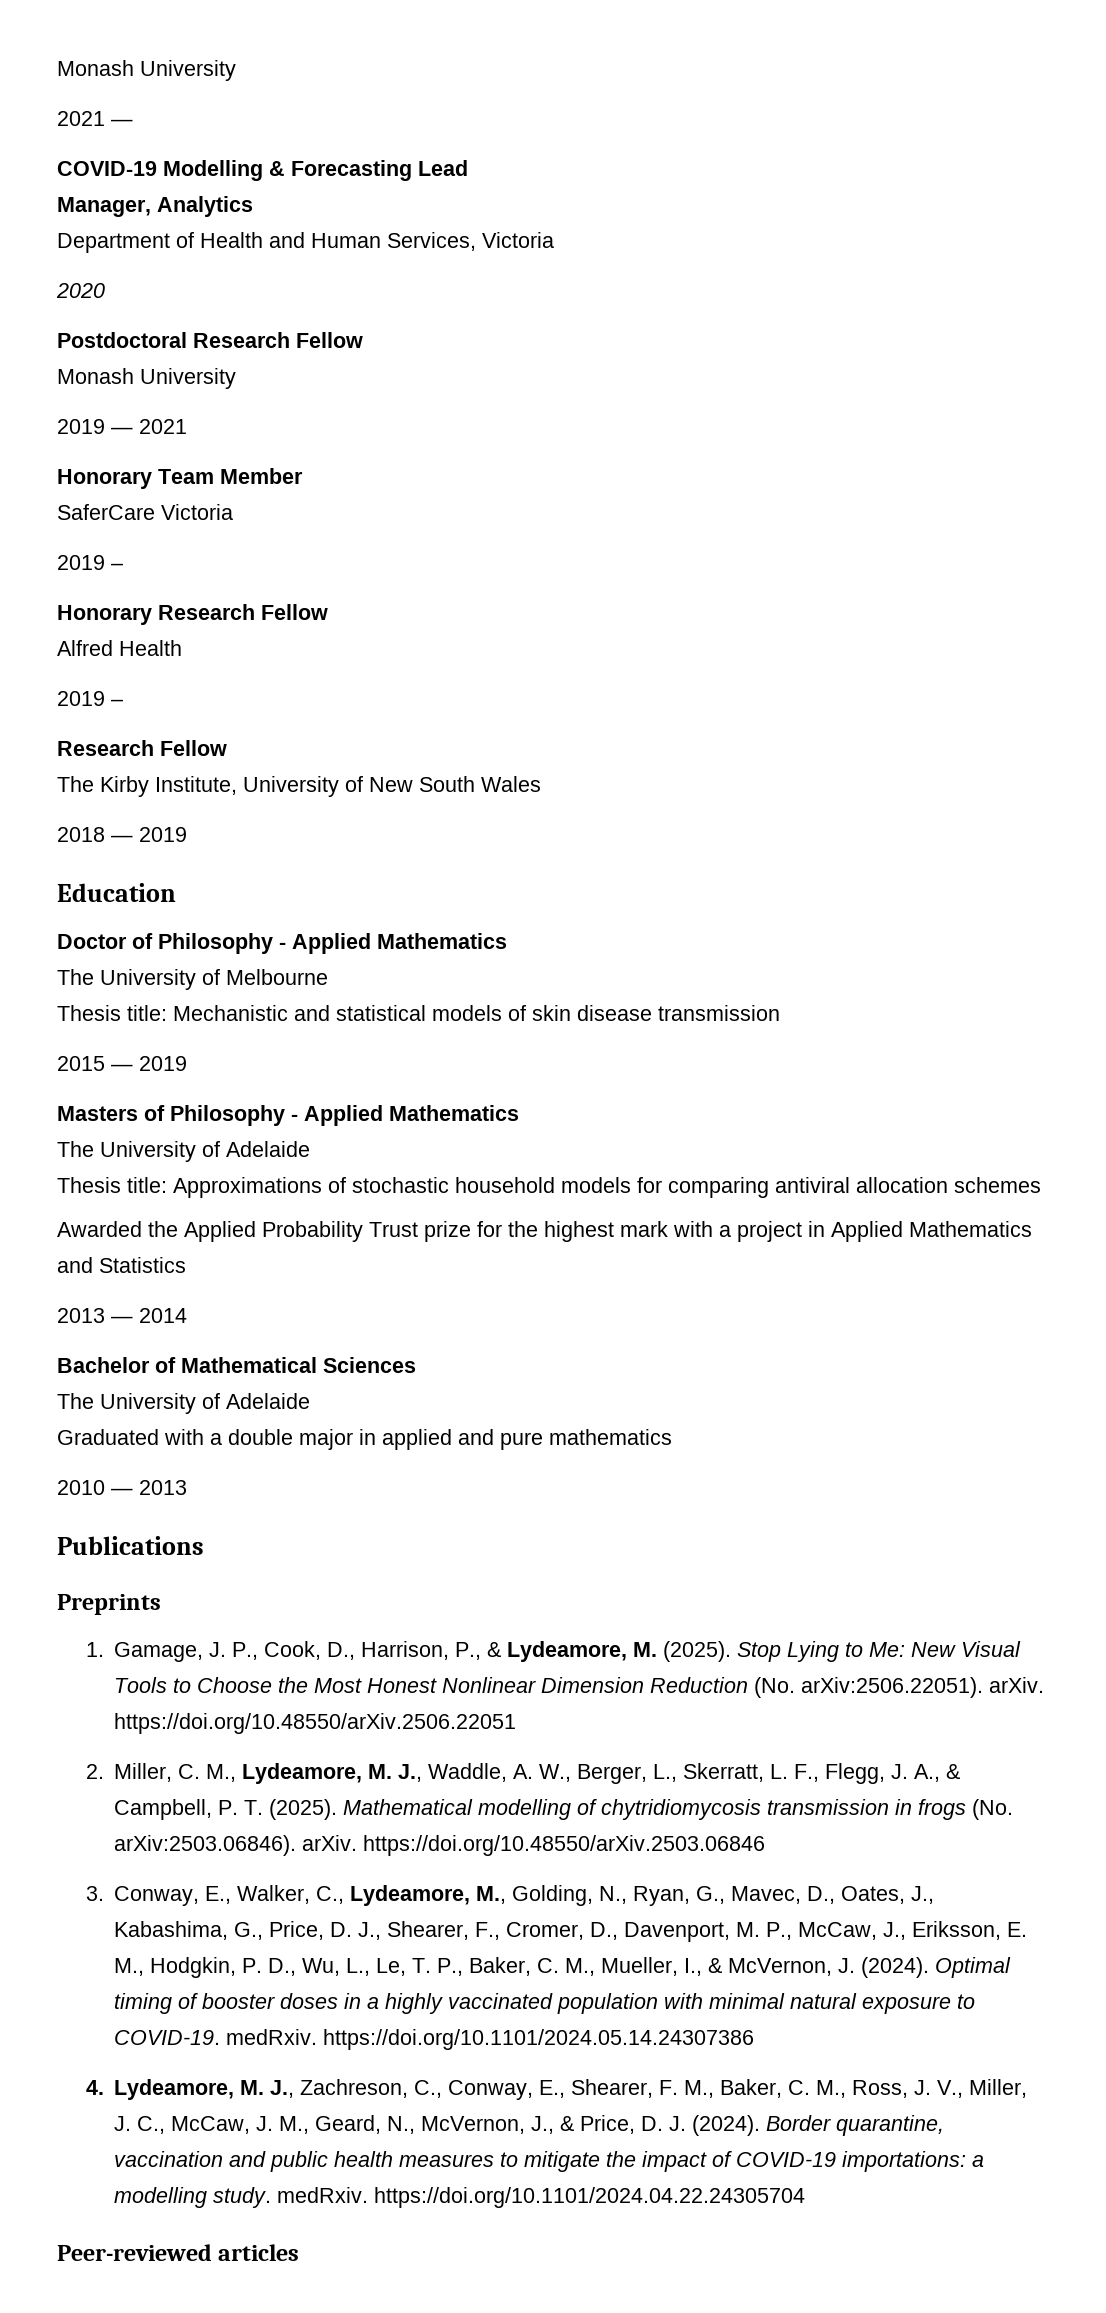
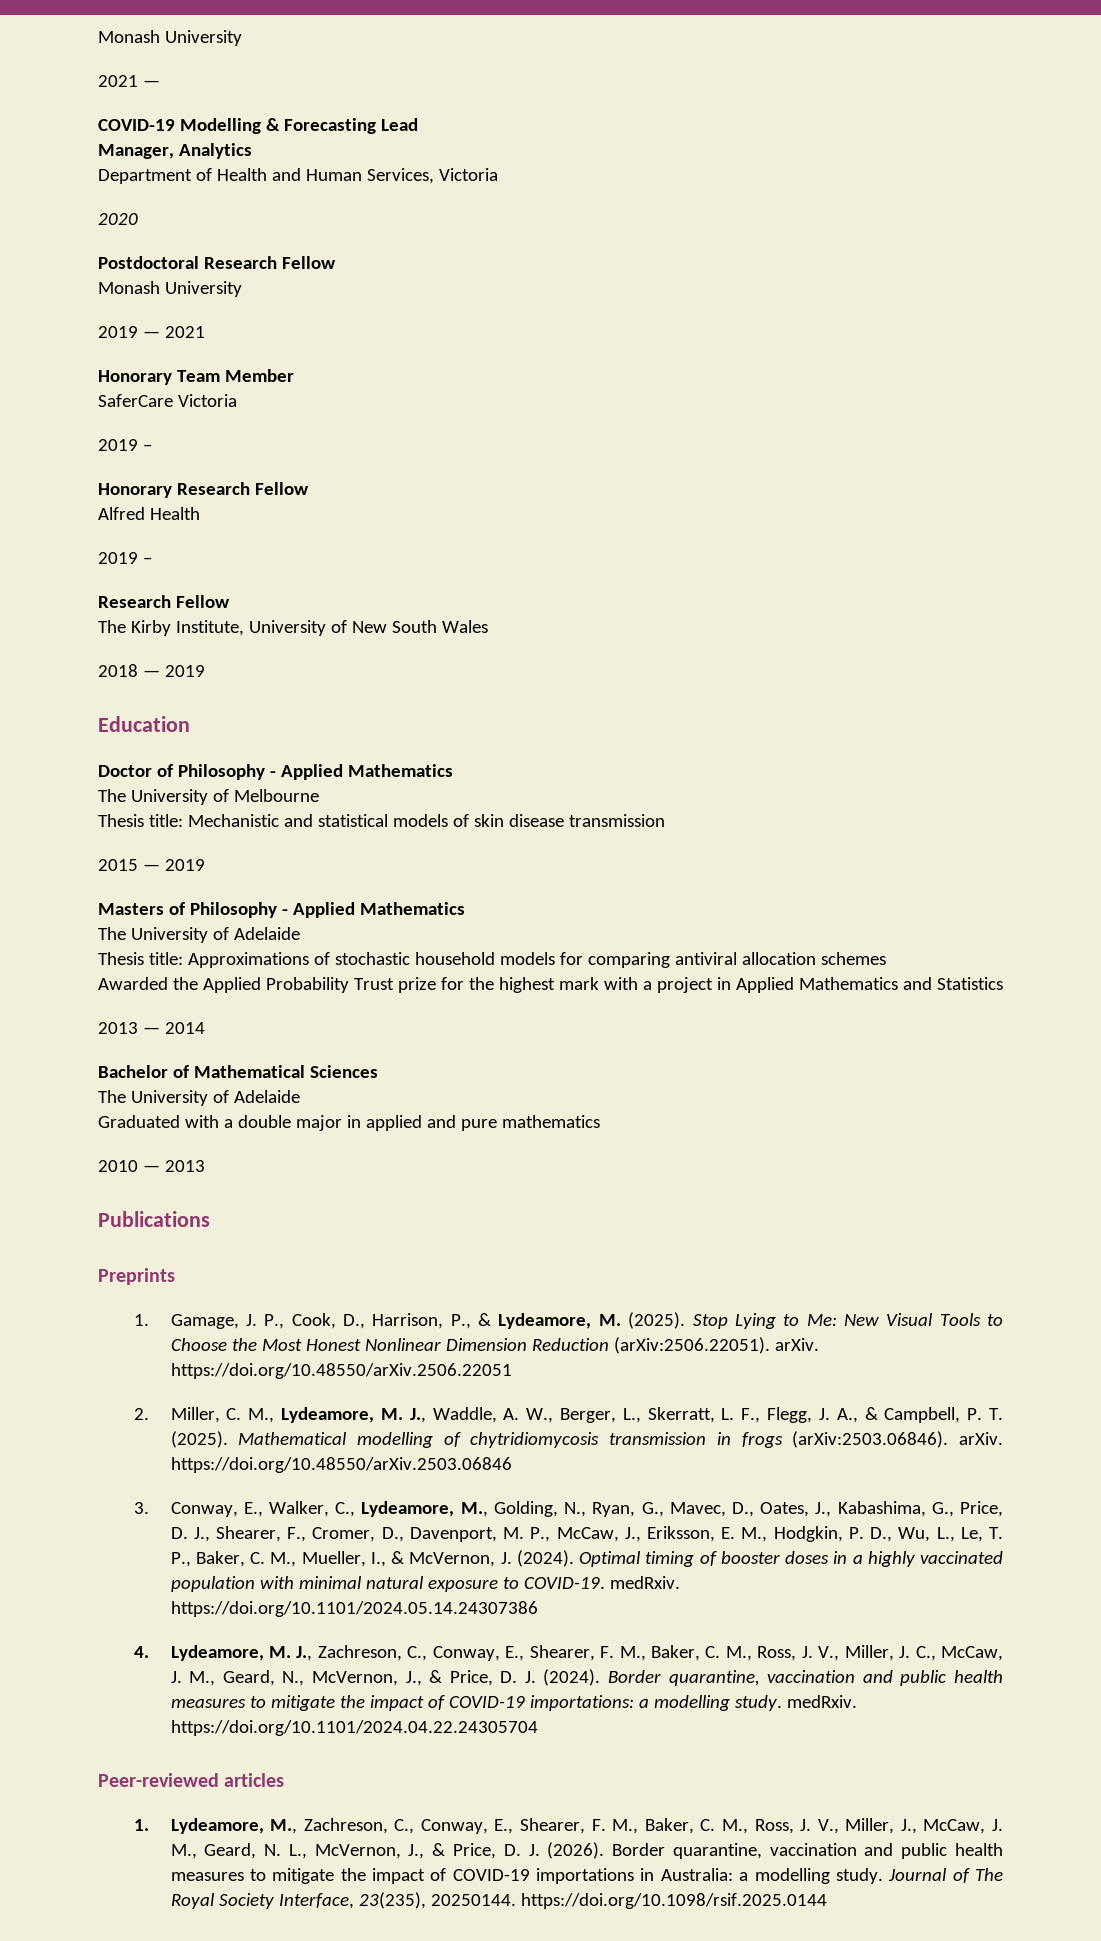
[754,1677,984,1698] (No. arXiv:2506.22051). -> [613,1337,770,1354] (arXiv:2506.22051).
[972,1799,1014,1820] [114,1835,297,1856] (No. arXiv:2503.06846). -> [792,1431,949,1448] (arXiv:2503.06846).
(300, 2252) none -> [134,1818,1003,1834] [170,1842,1004,1859] [170,1868,1003,1884] [170,1892,827,1909] // 1. Lydeamore, M., Zachreson, C., Conway, E., Shearer, F. M., Baker, C. M., Ross, J. V., Miller, J., McCaw, J. M., Geard, N. L., McVernon, J., & Price, D. J. (2026). Border quarantine, vaccination and public health measures to mitigate the impact of COVID-19 importations in Australia: a modelling study. Journal of The Royal Society Interface, 23(235), 20250144. https://doi.org/10.1098/rsif.2025.0144

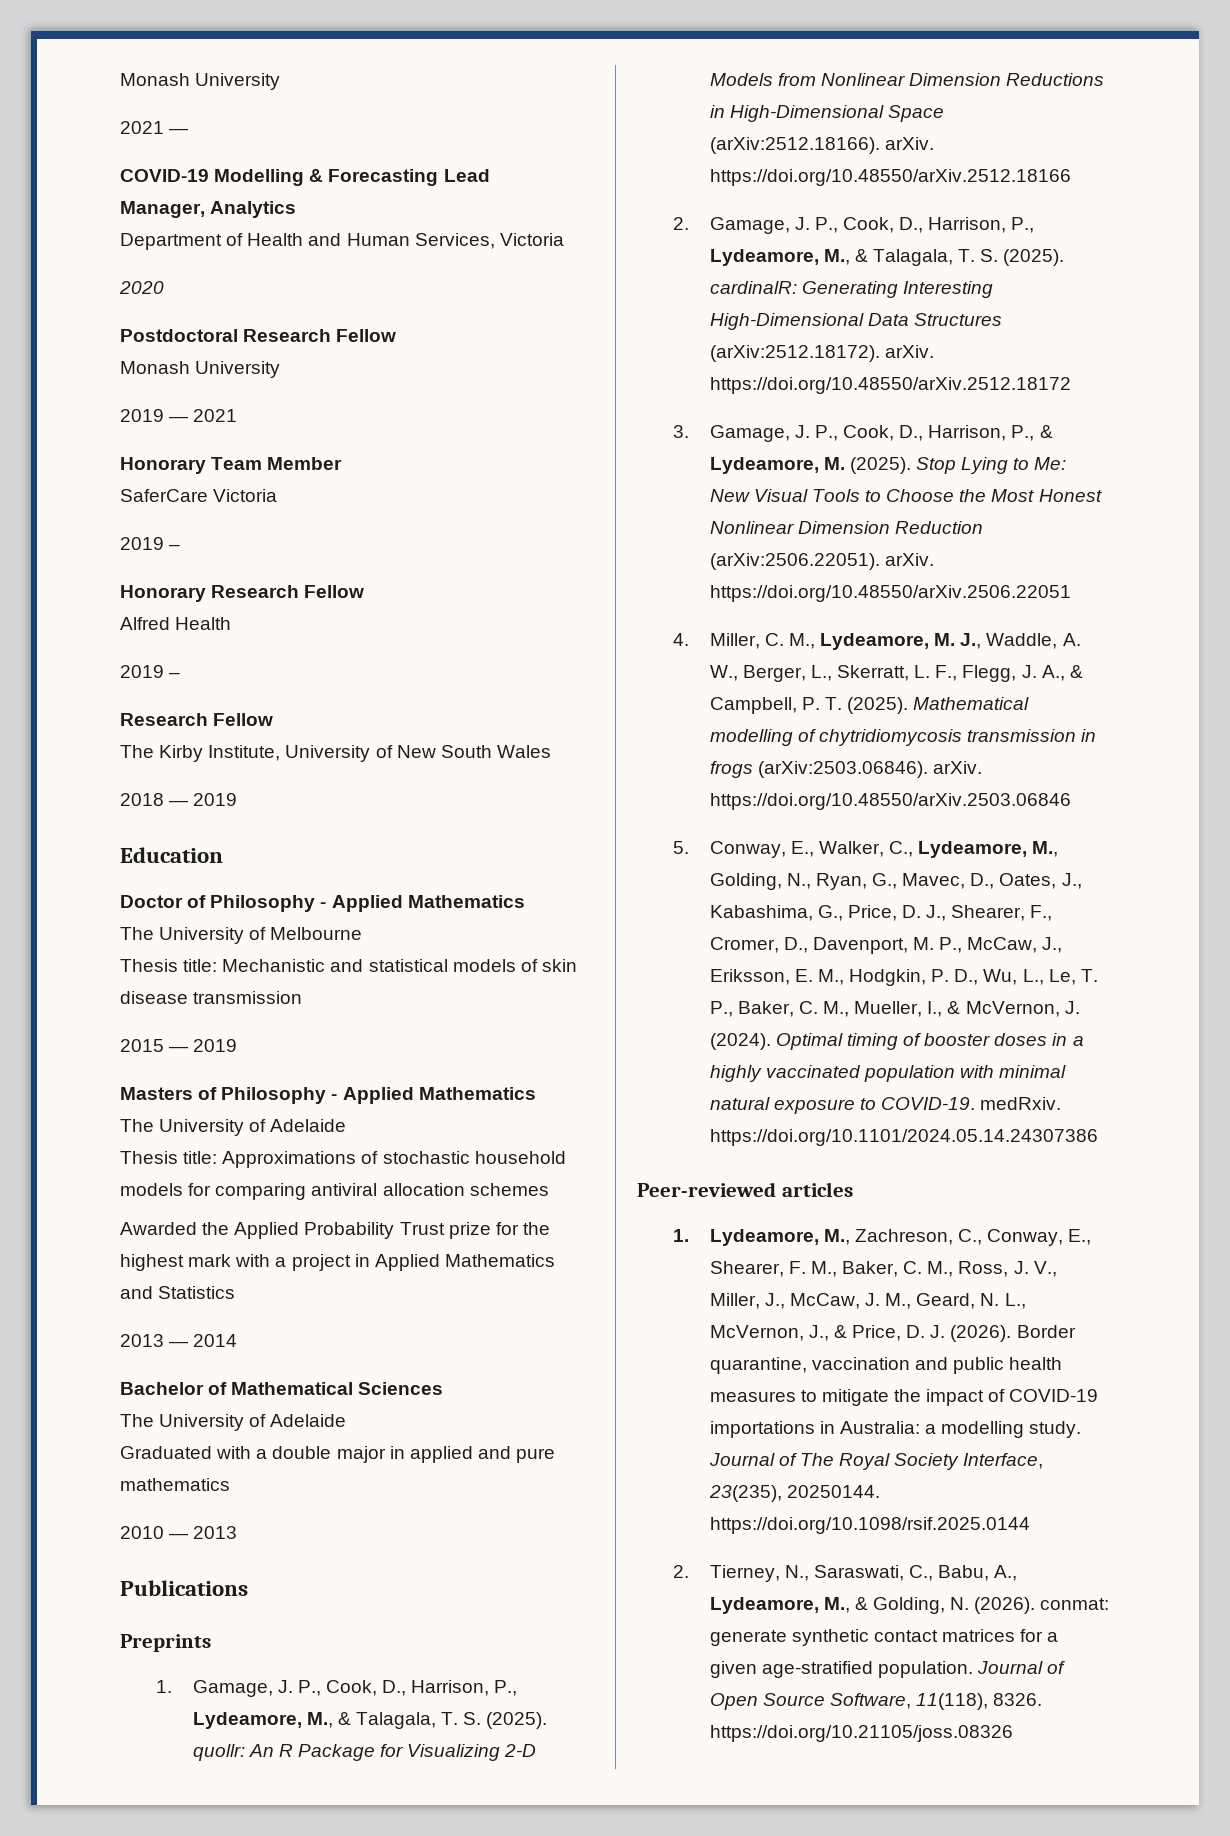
(471, 1321) none -> [192,1712,548,1729] [192,1744,537,1761] [709,73,1105,86] [709,105,944,122] [709,137,934,154] [709,169,1071,186] [673,217,1035,234] [709,249,1065,266] [709,281,993,298] [709,313,1002,330] [709,345,934,362] [709,377,1071,394] [673,425,1035,442] Lydeamore, M., & Talagala, T. S. (2025). quollr: An R Package for Visualizing 2-D Models from Nonlinear Dimension Reductions in High-Dimensional Space (arXiv:2512.18166). arXiv. https://doi.org/10.48550/arXiv.2512.18166 // 2. Gamage, J. P., Cook, D., Harrison, P., Lydeamore, M., & Talagala, T. S. (2025). cardinalR: Generating Interesting High-Dimensional Data Structures (arXiv:2512.18172). arXiv. https://doi.org/10.48550/arXiv.2512.18172 // 3. Gamage, J. P., Cook, D., Harrison, P.,
[134,1408,150,1420] 2. -> [673,633,690,646] 4.
[134,1502,150,1514] 3. -> [673,841,690,854] 5.
[134,1645,1003,1661] [170,1669,1004,1686] [170,1695,857,1711] [170,1720,538,1736] // 4. Lydeamore, M. J., Zachreson, C., Conway, E., Shearer, F. M., Baker, C. M., Ross, J. V., Miller, J. C., McCaw, J. M., Geard, N., McVernon, J., & Price, D. J. (2024). Border quarantine, vaccination and public health measures to mitigate the impact of COVID-19 importations: a modelling study. medRxiv. https://doi.org/10.1101/2024.04.22.24305704 -> (1098, 1137) none
(827, 1901) none -> [673,1565,1018,1582] [709,1597,1110,1614] [709,1629,1059,1646] [709,1661,1066,1678] [709,1693,1043,1710] [709,1725,1013,1742] // 2. Tierney, N., Saraswati, C., Babu, A., Lydeamore, M., & Golding, N. (2026). conmat: generate synthetic contact matrices for a given age-stratified population. Journal of Open Source Software, 11(118), 8326. https://doi.org/10.21105/joss.08326

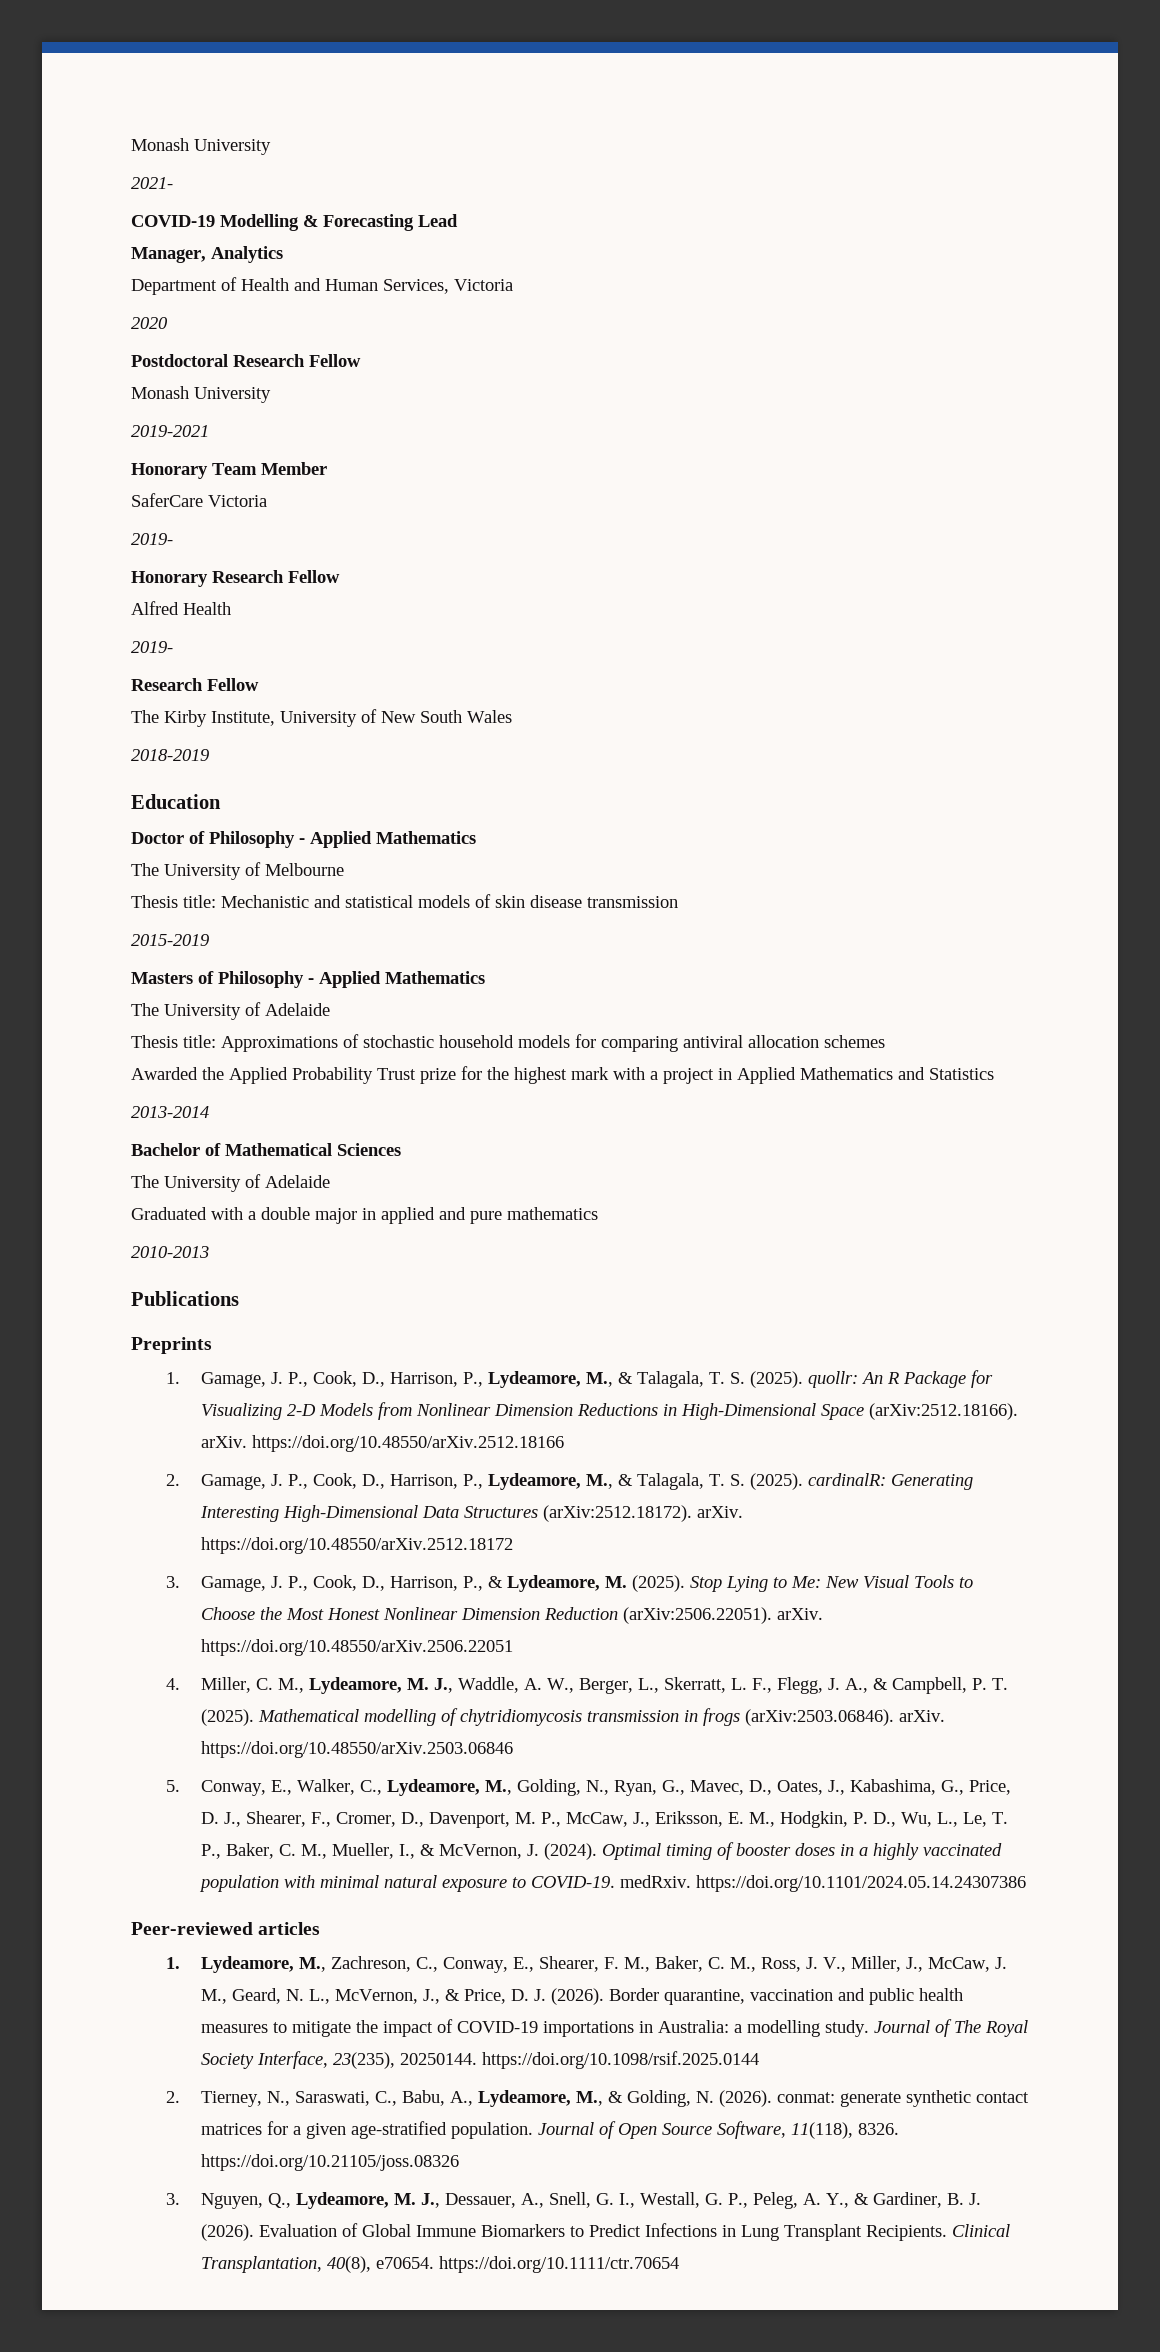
[120,73,281,90] [120,121,189,134] Monash University // 2021 — -> [131,138,271,155] [131,177,173,189] Monash University // 2021-
[120,409,238,422] 2019 — 2021 -> [131,425,209,437] 2019-2021
[120,537,181,550] 2019 – -> [131,533,173,545] 2019-
[120,665,181,678] 2019 – -> [131,641,173,653] 2019-
[120,793,238,806] 2018 — 2019 -> [131,749,209,761] 2018-2019
[120,1039,238,1052] 2015 — 2019 -> [131,934,209,946] 2015-2019
[120,1334,238,1347] 2013 — 2014 -> [131,1106,209,1118] 2013-2014
[120,1526,238,1539] 2010 — 2013 -> [131,1246,209,1258] 2010-2013
(1013, 1733) none -> [165,2192,981,2209] [200,2223,1010,2241] [200,2256,679,2273] // 3. Nguyen, Q., Lydeamore, M. J., Dessauer, A., Snell, G. I., Westall, G. P., Peleg, A. Y., & Gardiner, B. J. (2026). Evaluation of Global Immune Biomarkers to Predict Infections in Lung Transplant Recipients. Clinical Transplantation, 40(8), e70654. https://doi.org/10.1111/ctr.70654

